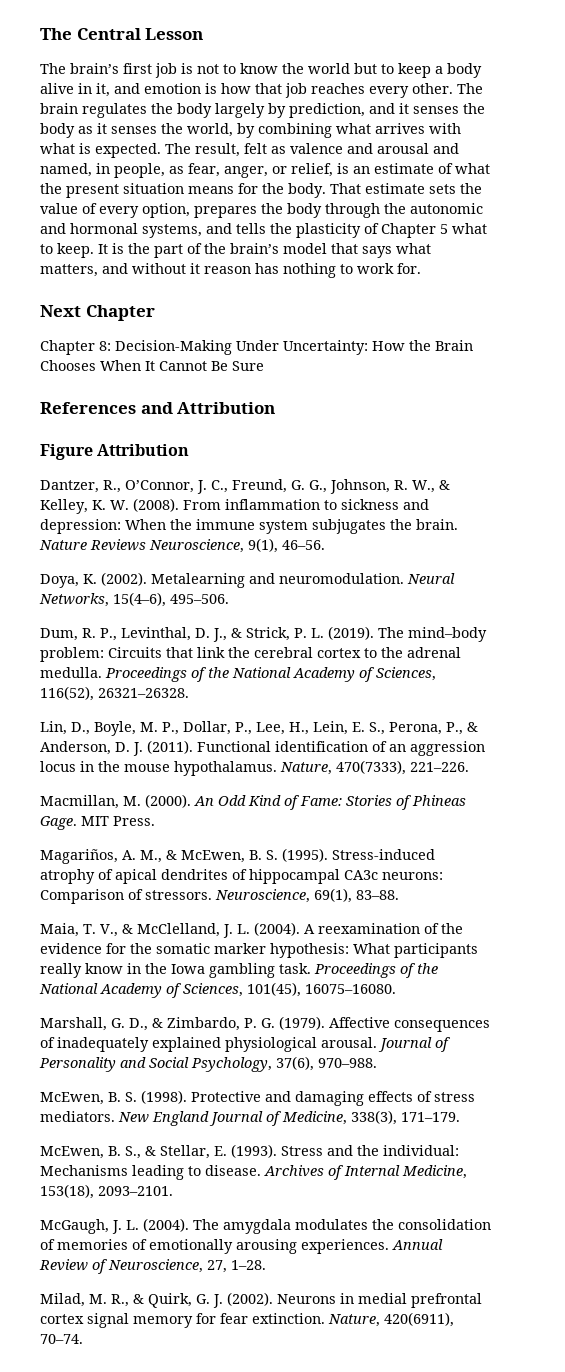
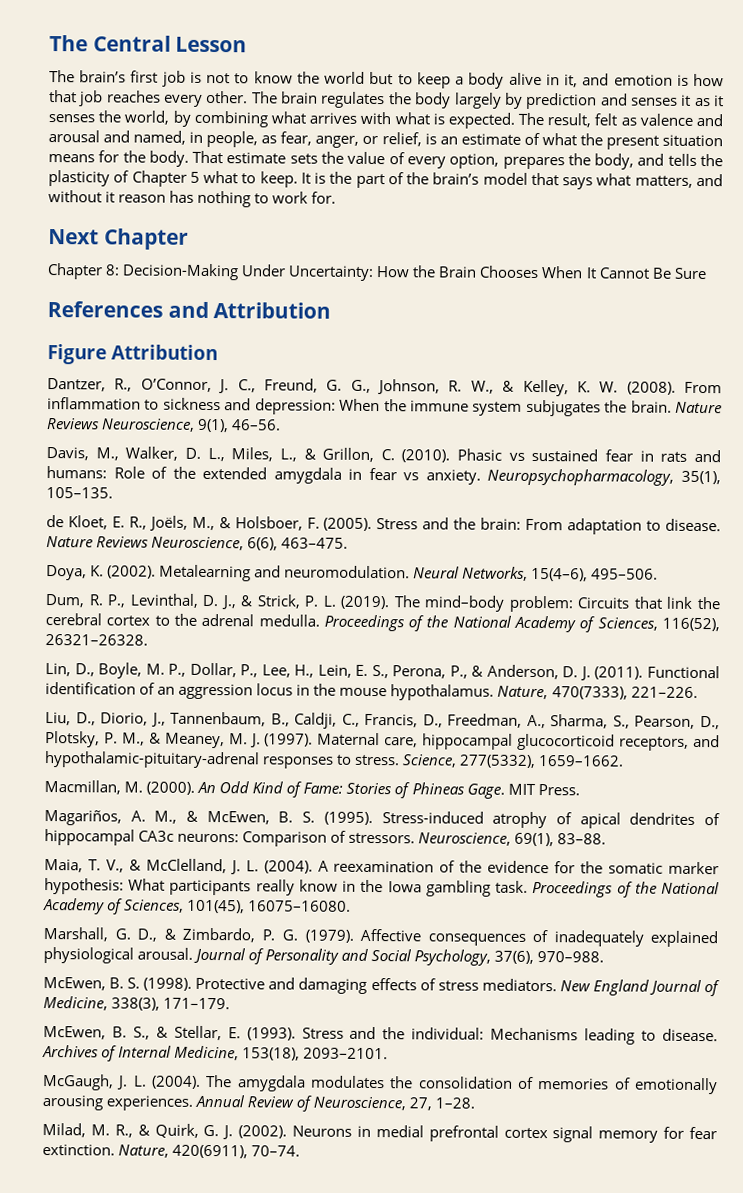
[289,103,485,118] [40,123,75,138] prediction, and it senses the body -> [525,92,692,110] prediction and senses it
[287,203,483,218] [40,223,202,238] body through the autonomic and hormonal systems, -> [594,153,635,170] body,
(325, 545) none -> [46,446,721,463] [46,466,721,486] [46,487,113,499] [46,515,721,535] [46,536,349,551] // Davis, M., Walker, D. L., Miles, L., & Grillon, C. (2010). Phasic vs sustained fear in rats and humans: Role of the extended amygdala in fear vs anxiety. Neuropsychopharmacology, 35(1), 105–135. // de Kloet, E. R., Joëls, M., & Holsboer, F. (2005). Stress and the brain: From adaptation to disease. Nature Reviews Neuroscience, 6(6), 463–475.
(469, 767) none -> [45,711,720,730] [45,731,720,751] [44,751,625,769] // Liu, D., Diorio, J., Tannenbaum, B., Caldji, C., Francis, D., Freedman, A., Sharma, S., Pearson, D., Plotsky, P. M., & Meaney, M. J. (1997). Maternal care, hippocampal glucocorticoid receptors, and hypothalamic-pituitary-adrenal responses to stress. Science, 277(5332), 1659–1662.

